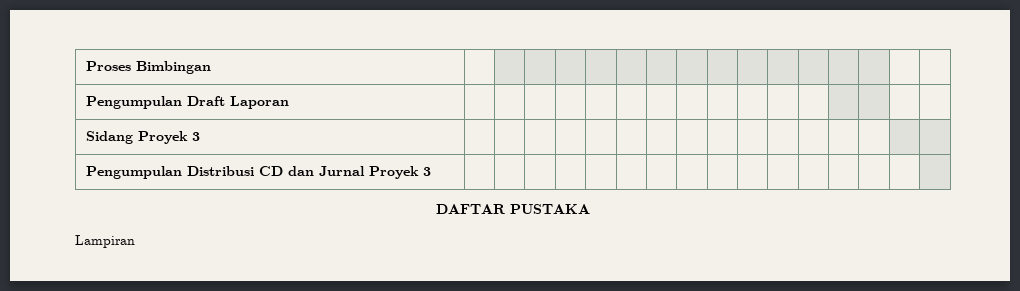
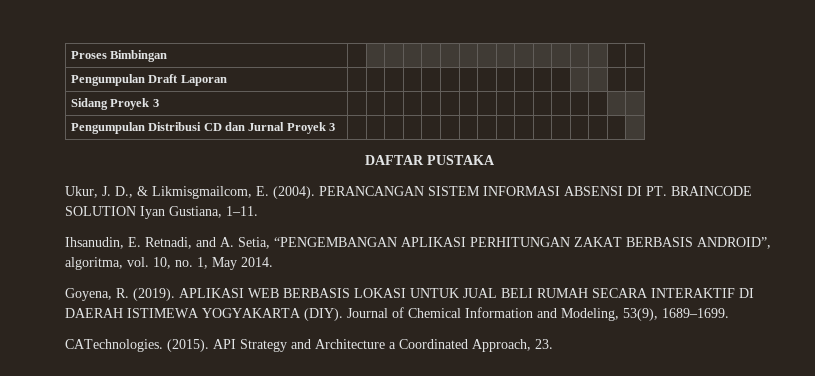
[75,235,135,248] Lampiran -> [65,186,752,199] [65,206,258,219] [65,237,771,249] [65,257,273,270] [65,288,754,301] [65,307,729,321] [65,339,553,352] Ukur, J. D., & Likmisgmailcom, E. (2004). PERANCANGAN SISTEM INFORMASI ABSENSI DI PT. BRAINCODE SOLUTION Iyan Gustiana, 1–11. // Ihsanudin, E. Retnadi, and A. Setia, “PENGEMBANGAN APLIKASI PERHITUNGAN ZAKAT BERBASIS ANDROID”, algoritma, vol. 10, no. 1, May 2014. // Goyena, R. (2019). APLIKASI WEB BERBASIS LOKASI UNTUK JUAL BELI RUMAH SECARA INTERAKTIF DI DAERAH ISTIMEWA YOGYAKARTA (DIY). Journal of Chemical Information and Modeling, 53(9), 1689–1699. // CATechnologies. (2015). API Strategy and Architecture a Coordinated Approach, 23.

